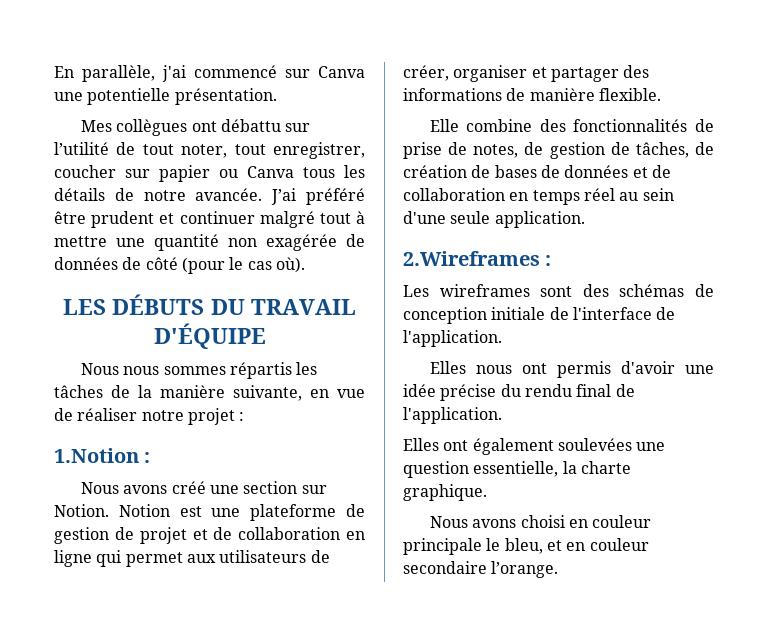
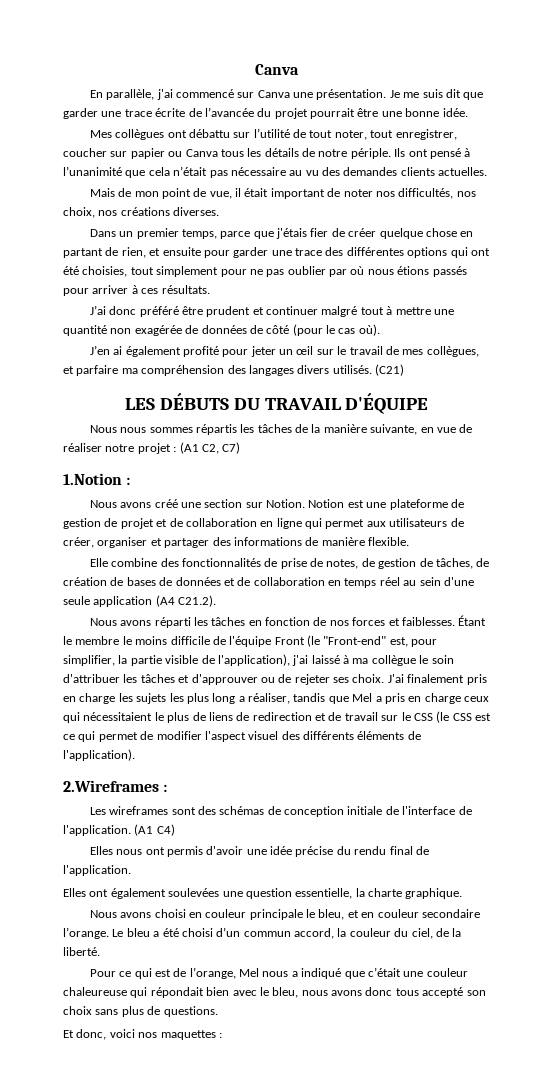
(54, 72) none -> [255,64,299,75] Canva //
[87,88,171,105] potentielle -> (314, 95) none
(277, 96) none -> [389,89,484,100] [63,107,468,119] Je me suis dit que garder une trace écrite de l’avancée du projet pourrait être une bonne idée.
[195,188,297,205] avancée. J’ai -> [350,148,471,159] [63,166,488,178] [89,188,476,199] [63,207,220,218] [89,228,474,239] [63,247,490,258] [63,266,467,277] [63,285,210,296] [89,305,137,315] périple. Ils ont pensé à l’unanimité que cela n’était pas nécessaire au vu des demandes clients actuelles. // Mais de mon point de vue, il était important de noter nos difficultés, nos choix, nos créations diverses. // Dans un premier temps, parce que j'étais fier de créer quelque chose en partant de rien, et ensuite pour garder une trace des différentes options qui ont été choisies, tout simplement pour ne pas oublier par où nous étions passés pour arriver à ces résultats. // J’ai donc
(305, 265) none -> [89,345,479,357] [63,364,404,376] // J’en ai également profité pour jeter un œil sur le travail de mes collègues, et parfaire ma compréhension des langages divers utilisés. (C21)
(245, 416) none -> [179,442,241,454] (A1 C2, C7)
[494,211,585,228] application. -> [93,595,217,607] [89,615,487,628] [63,635,438,647] [63,654,454,666] [63,674,487,685] [63,693,489,704] [63,711,491,723] [63,731,421,742] [63,749,135,761] application (A4 C21.2). // Nous avons réparti les tâches en fonction de nos forces et faiblesses. Étant le membre le moins difficile de l'équipe Front (le "Front-end" est, pour simplifier, la partie visible de l'application), j'ai laissé à ma collègue le soin d'attribuer les tâches et d'approuver ou de rejeter ses choix. J'ai finalement pris en charge les sujets les plus long a réaliser, tandis que Mel a pris en charge ceux qui nécessitaient le plus de liens de redirection et de travail sur le CSS (le CSS est ce qui permet de modifier l'aspect visuel des différents éléments de l'application).
(502, 338) none -> [134,824,175,836] (A1 C4)
(559, 569) none -> [112,927,462,939] [63,947,100,956] [89,967,468,979] [63,987,486,998] [63,1006,218,1017] [63,1029,222,1040] Le bleu a été choisi d’un commun accord, la couleur du ciel, de la liberté. // Pour ce qui est de l’orange, Mel nous a indiqué que c’était une couleur chaleureuse qui répondait bien avec le bleu, nous avons donc tous accepté son choix sans plus de questions. // Et donc, voici nos maquettes :

